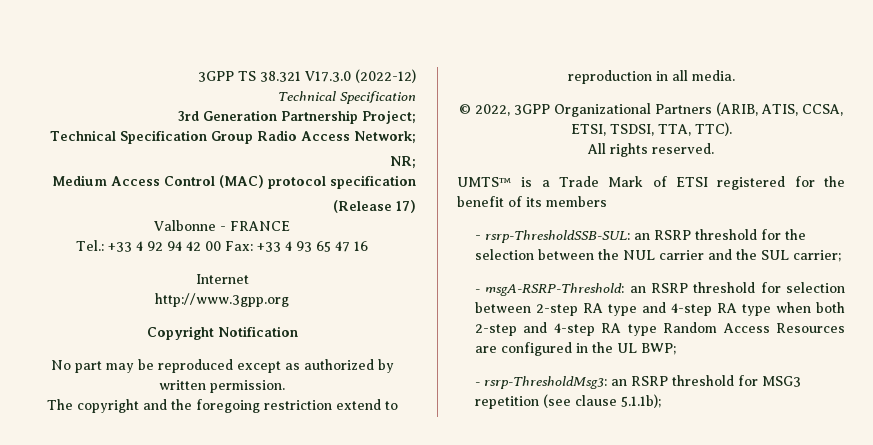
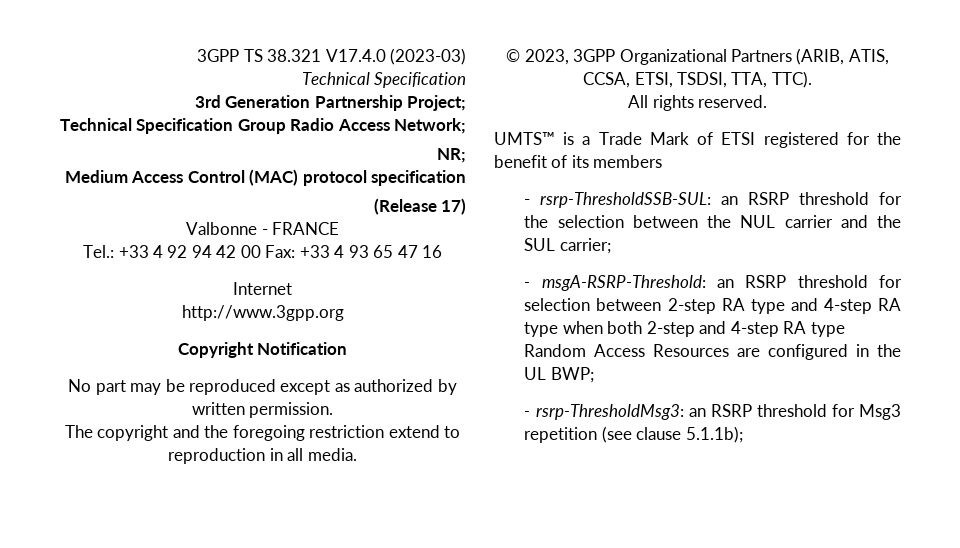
[305,69,416,83] V17.3.0 (2022-12) -> [325,48,466,65] V17.4.0 (2023-03)
[475,104,510,116] 2022, -> [524,49,569,65] 2023,
[761,376,801,387] MSG3 -> [859,404,901,420] Msg3

